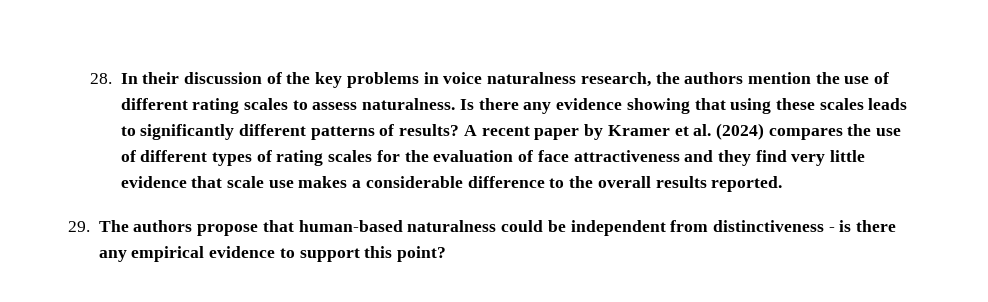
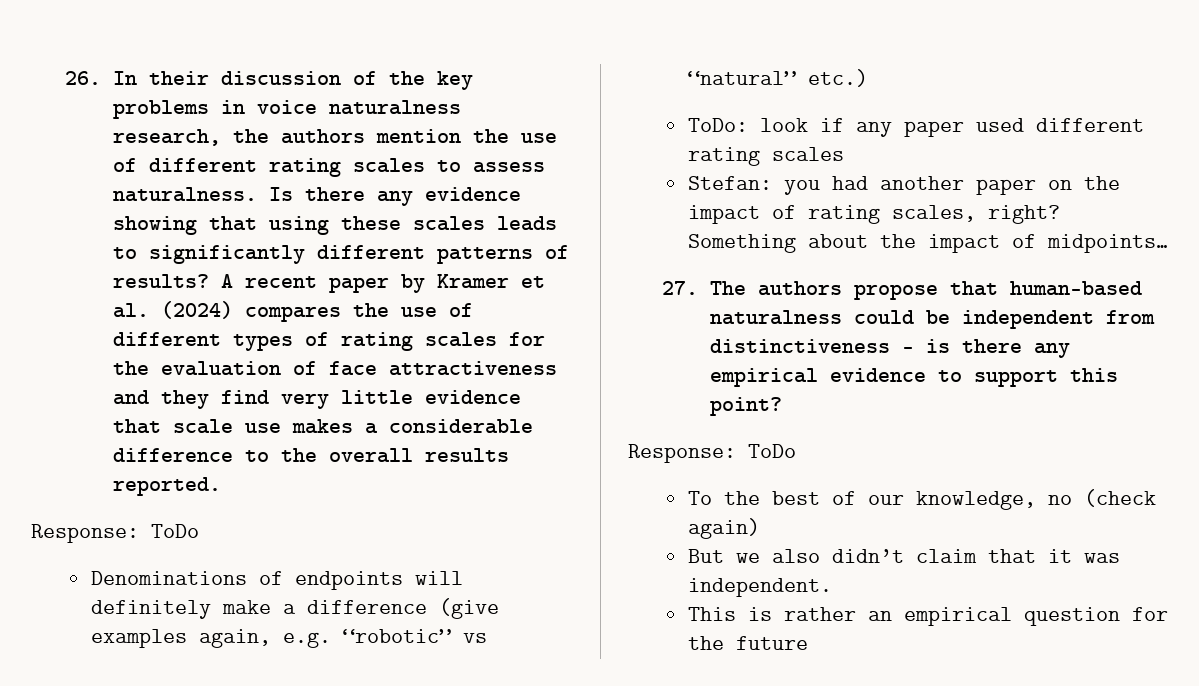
[89,73,112,84] 28. -> [65,71,102,85] 26.
[68,221,90,232] 29. -> [31,524,199,543] [90,571,463,590] [90,598,499,619] [90,629,487,648] [687,69,868,87] [687,118,1144,137] [687,147,844,166] [687,176,1120,195] [687,205,1060,224] [687,234,1168,253] [662,281,699,295] Response: ToDo // Denominations of endpoints will definitely make a difference (give examples again, e.g. “robotic” vs “natural” etc.) // ToDo: look if any paper used different rating scales // Stefan: you had another paper on the impact of rating scales, right? Something about the impact of midpoints… // 27.
(447, 254) none -> [628,444,796,463] [687,489,1156,510] [687,518,760,539] [687,549,1120,563] [687,578,832,597] [687,607,1168,626] [687,636,808,650] // Response: ToDo // To the best of our knowledge, no (check again) // But we also didn’t claim that it was independent. // This is rather an empirical question for the future

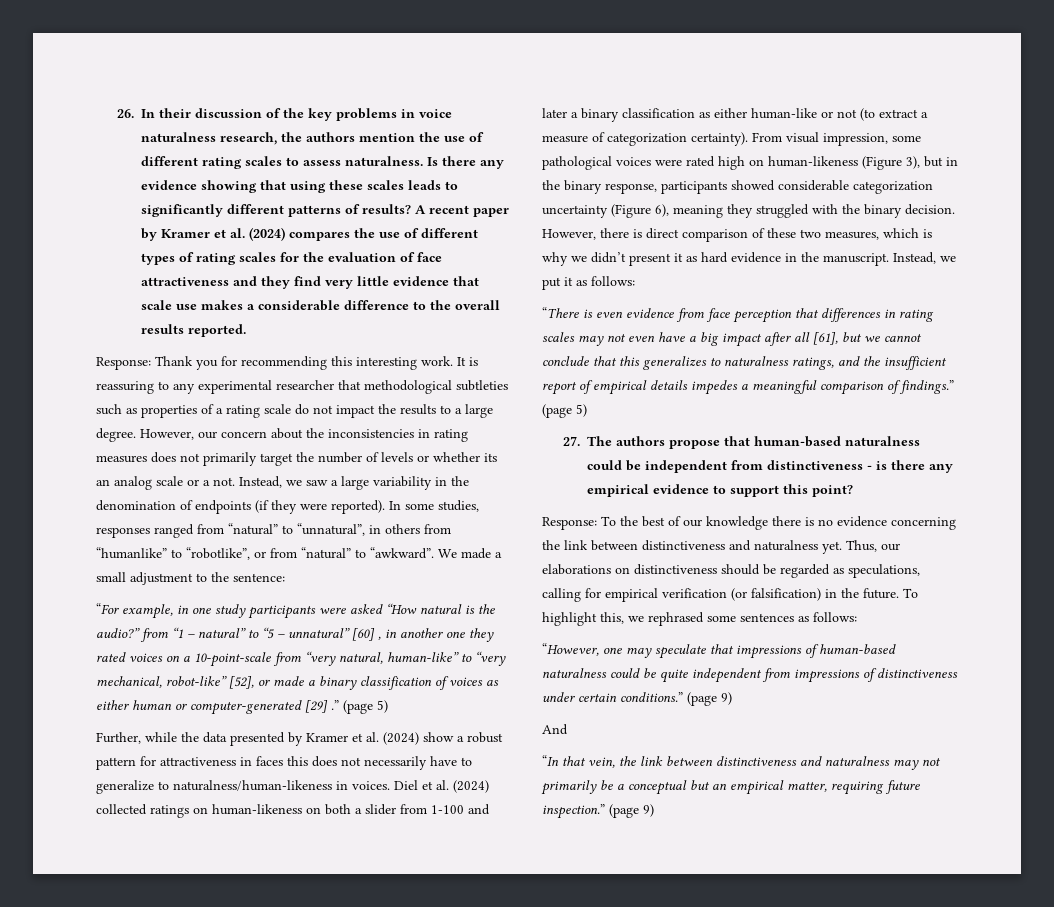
[151,524,199,538] [90,571,463,590] [90,598,499,619] [90,629,487,648] [687,69,868,87] [687,118,1144,137] [687,147,844,166] [687,176,1120,195] [687,205,1060,224] [687,234,1168,253] ToDo // Denominations of endpoints will definitely make a difference (give examples again, e.g. “robotic” vs “natural” etc.) // ToDo: look if any paper used different rating scales // Stefan: you had another paper on the impact of rating scales, right? Something about the impact of midpoints… -> [155,356,478,370] [96,380,508,394] [96,404,493,418] [96,428,468,442] [96,452,497,466] [96,476,469,490] [96,500,479,514] [96,523,451,538] [96,547,502,560] [96,572,285,585] [96,603,495,619] [96,627,494,642] [96,651,506,667] [96,676,499,690] [96,700,388,715] [96,732,503,746] [96,756,472,770] [96,780,489,794] [96,804,490,818] [542,108,928,122] [542,132,921,146] [542,156,958,170] [542,180,933,194] [542,204,955,218] [542,228,932,242] [542,252,956,266] [542,276,635,290] [542,307,934,323] [542,332,922,347] [542,356,947,370] [542,380,954,395] [542,404,587,418] Thank you for recommending this interesting work. It is reassuring to any experimental researcher that methodological subtleties such as properties of a rating scale do not impact the results to a large degree. However, our concern about the inconsistencies in rating measures does not primarily target the number of levels or whether its an analog scale or a not. Instead, we saw a large variability in the denomination of endpoints (if they were reported). In some studies, responses ranged from “natural” to “unnatural”, in others from “humanlike” to “robotlike”, or from “natural” to “awkward”. We made a small adjustment to the sentence: // “For example, in one study participants were asked “How natural is the audio?” from “1 – natural” to “5 – unnatural” [60] , in another one they rated voices on a 10-point-scale from “very natural, human-like” to “very mechanical, robot-like” [52], or made a binary classification of voices as either human or computer-generated [29] .” (page 5) // Further, while the data presented by Kramer et al. (2024) show a robust pattern for attractiveness in faces this does not necessarily have to generalize to naturalness/human-likeness in voices. Diel et al. (2024) collected ratings on human-likeness on both a slider from 1-100 and later a binary classification as either human-like or not (to extract a measure of categorization certainty). From visual impression, some pathological voices were rated high on human-likeness (Figure 3), but in the binary response, participants showed considerable categorization uncertainty (Figure 6), meaning they struggled with the binary decision. However, there is direct comparison of these two measures, which is why we didn’t present it as hard evidence in the manuscript. Instead, we put it as follows: // “There is even evidence from face perception that differences in rating scales may not even have a big impact after all [61], but we cannot conclude that this generalizes to naturalness ratings, and the insufficient report of empirical details impedes a meaningful comparison of findings.” (page 5)
[748,444,796,458] ToDo // -> (597, 523) none
[915,489,1156,510] [687,518,760,539] [687,549,1120,563] [687,578,832,597] [687,607,1168,626] [687,636,808,650] knowledge, no (check again) // But we also didn’t claim that it was independent. // This is rather an empirical question for the future -> [706,516,956,530] [542,540,900,554] [542,564,920,578] [542,588,918,602] [542,612,857,626] [542,643,896,659] [542,668,958,683] [542,692,732,706] [542,724,568,735] [542,755,941,770] [541,780,920,795] [542,804,654,819] knowledge there is no evidence concerning the link between distinctiveness and naturalness yet. Thus, our elaborations on distinctiveness should be regarded as speculations, calling for empirical verification (or falsification) in the future. To highlight this, we rephrased some sentences as follows: // “However, one may speculate that impressions of human-based naturalness could be quite independent from impressions of distinctiveness under certain conditions.” (page 9) // And // “In that vein, the link between distinctiveness and naturalness may not primarily be a conceptual but an empirical matter, requiring future inspection.” (page 9)

